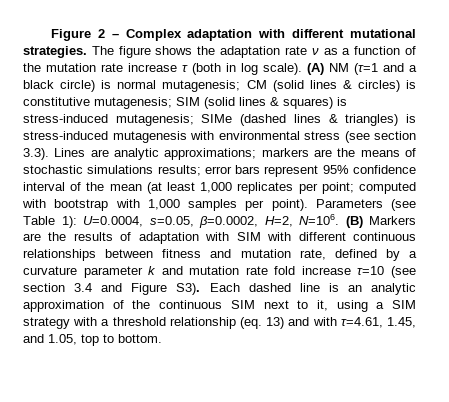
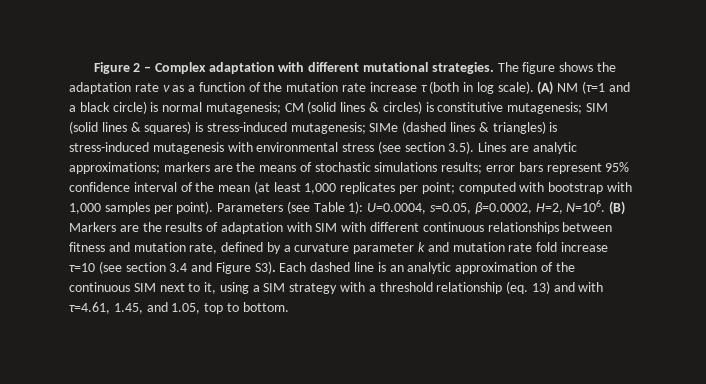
[23,148,49,160] 3.3). -> [448,141,475,154] 3.5).

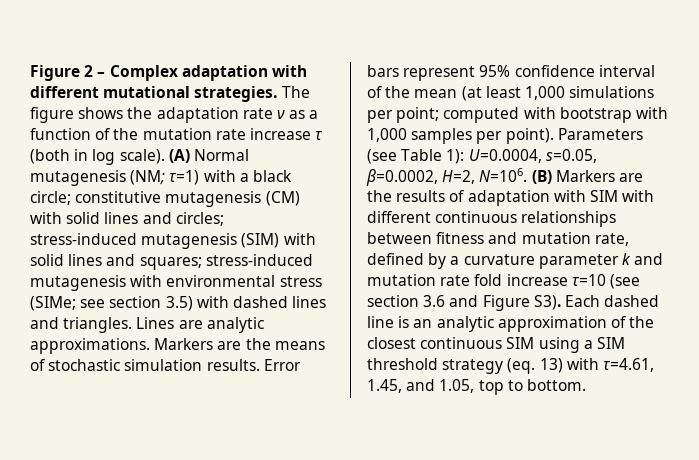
[557,81,630,94] [69,101,608,114] [69,121,558,134] NM (τ=1 and a black circle) is normal mutagenesis; CM (solid lines & circles) is constitutive mutagenesis; SIM (solid lines & squares) is stress-induced mutagenesis; SIMe (dashed lines & triangles) is -> [193,149,249,161] [30,170,292,186] [30,191,300,207] [30,212,224,226] [30,233,316,249] [30,254,202,270] Normal mutagenesis (NM; τ=1) with a black circle; constitutive mutagenesis (CM) with solid lines and circles; stress-induced mutagenesis (SIM) with solid lines and squares;
[377,141,475,154] (see section 3.5). -> [30,296,327,311] [30,317,133,333] (SIMe; see section 3.5) with dashed lines and triangles.
[69,162,210,174] approximations; markers -> [30,338,214,354] approximations. Markers
[374,162,516,174] simulations results; error -> [124,359,301,371] simulation results. Error
[340,182,396,194] replicates -> [569,86,655,98] simulations
[169,263,188,272] 3.4 -> [423,295,446,307] 3.6
(575, 267) none -> [367,337,416,349] closest
[159,282,503,294] next to it, using a SIM strategy with a threshold relationship -> [538,337,625,353] [367,358,504,374] using a SIM threshold strategy
[553,282,575,292] and -> (563, 365) none

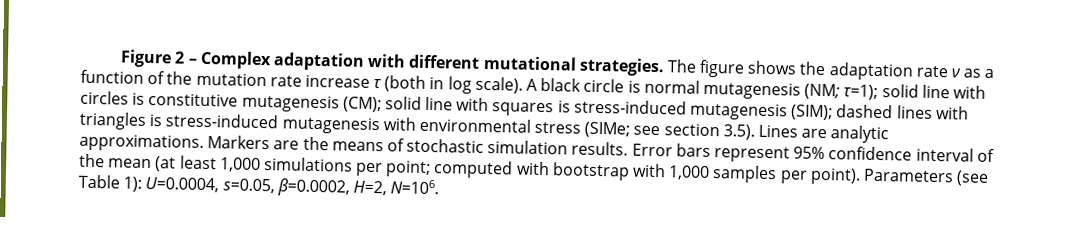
[168,149,249,163] [30,170,292,186] [30,191,300,207] [30,212,224,226] [30,233,316,249] [30,254,202,270] (A) Normal mutagenesis (NM; τ=1) with a black circle; constitutive mutagenesis (CM) with solid lines and circles; stress-induced mutagenesis (SIM) with solid lines and squares; -> [526,77,986,100] [80,90,969,121] [79,111,164,130] A black circle is normal mutagenesis (NM; τ=1); solid line with circles is constitutive mutagenesis (CM); solid line with squares is stress-induced mutagenesis (SIM); dashed lines with triangles is
[165,296,327,311] [30,317,133,333] 3.5) with dashed lines and triangles. -> [722,124,755,140] 3.5).
[531,170,643,184] [367,190,655,206] [367,211,617,227] [367,232,629,246] [367,253,664,269] [367,274,640,289] [367,295,660,311] [367,316,655,332] [367,337,625,353] [367,358,654,374] [367,379,586,395] (B) Markers are the results of adaptation with SIM with different continuous relationships between fitness and mutation rate, defined by a curvature parameter k and mutation rate fold increase τ=10 (see section 3.6 and Figure S3). Each dashed line is an analytic approximation of the closest continuous SIM using a SIM threshold strategy (eq. 13) with τ=4.61, 1.45, and 1.05, top to bottom. -> (440, 187) none

